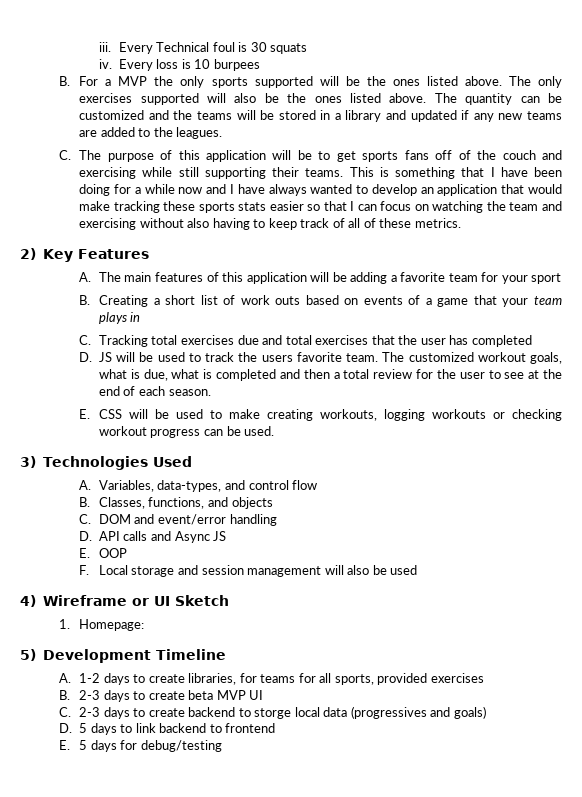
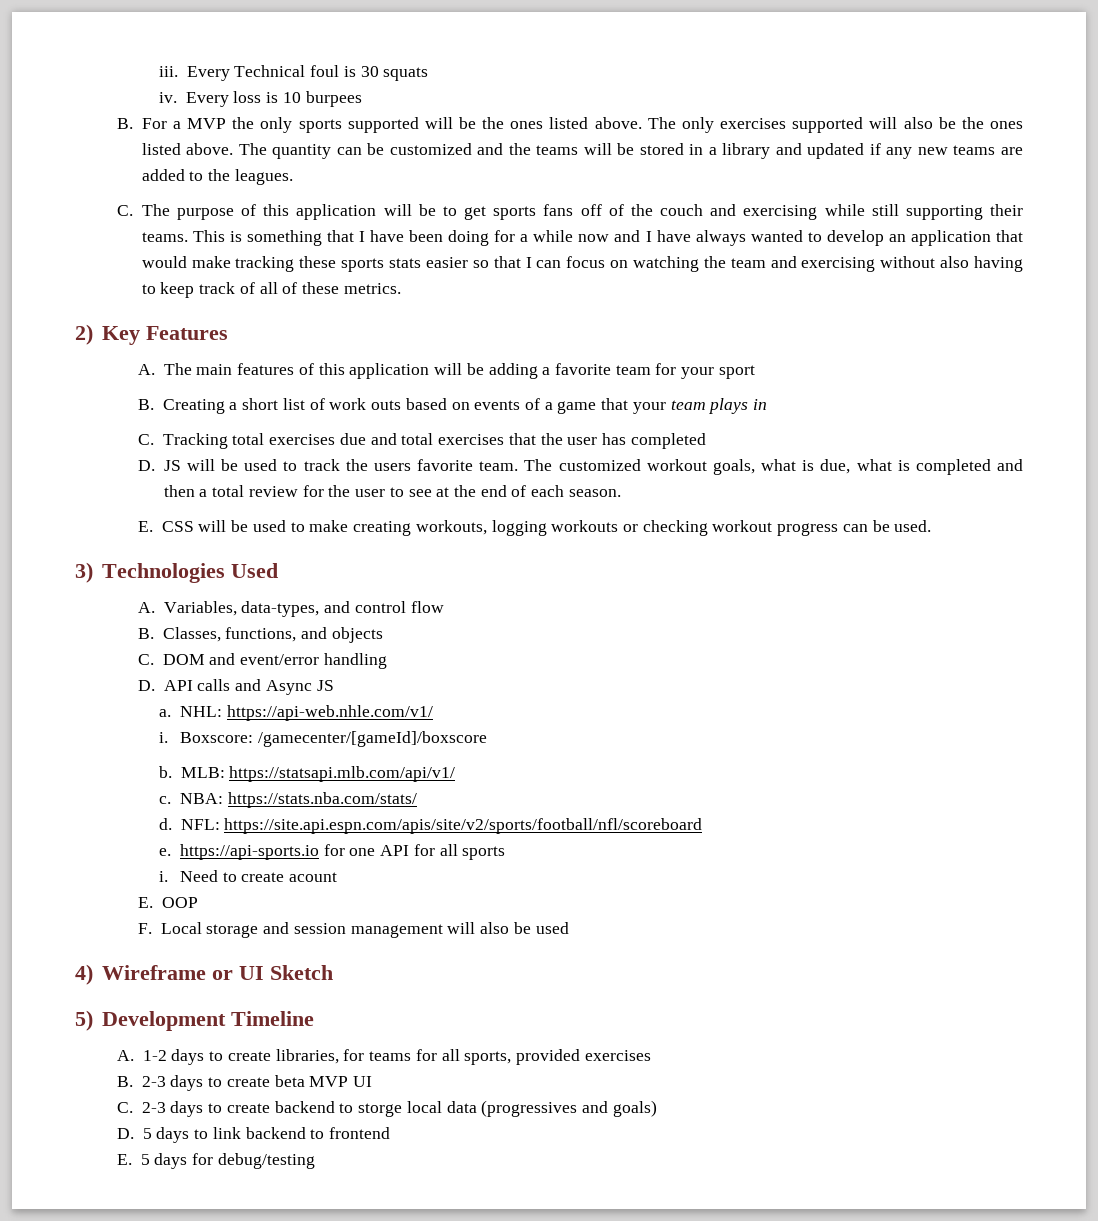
(227, 536) none -> [158,705,433,721] [158,731,487,747] [158,766,456,782] [158,792,417,808] [158,818,703,834] [158,844,506,860] [158,870,338,882] // a. NHL: https://api-web.nhle.com/v1/ // i. Boxscore: /gamecenter/[gameId]/boxscore // b. MLB: https://statsapi.mlb.com/api/v1/ // c. NBA: https://stats.nba.com/stats/ // d. NFL: https://site.api.espn.com/apis/site/v2/sports/football/nfl/scoreboard // e. https://api-sports.io for one API for all sports // i. Need to create acount
[59,619,145,631] // 1. Homepage: -> (333, 972) none

